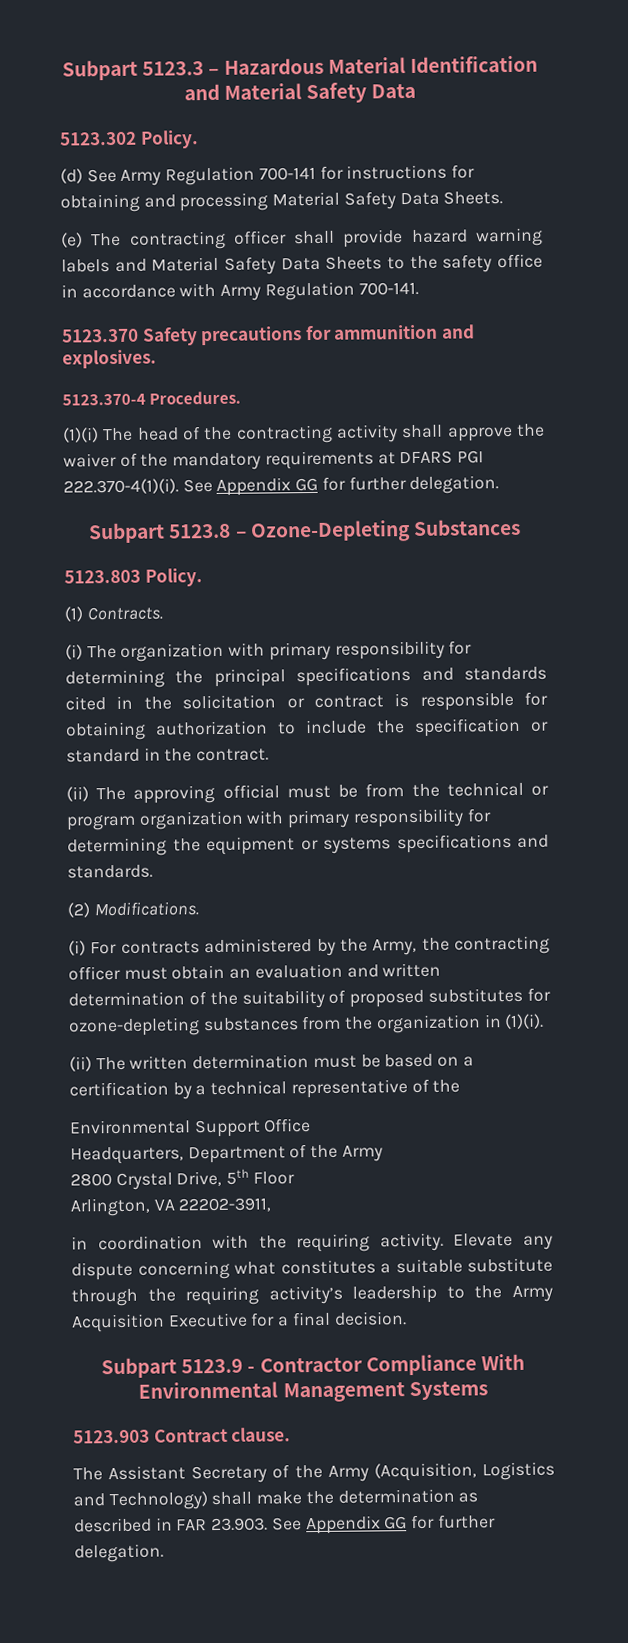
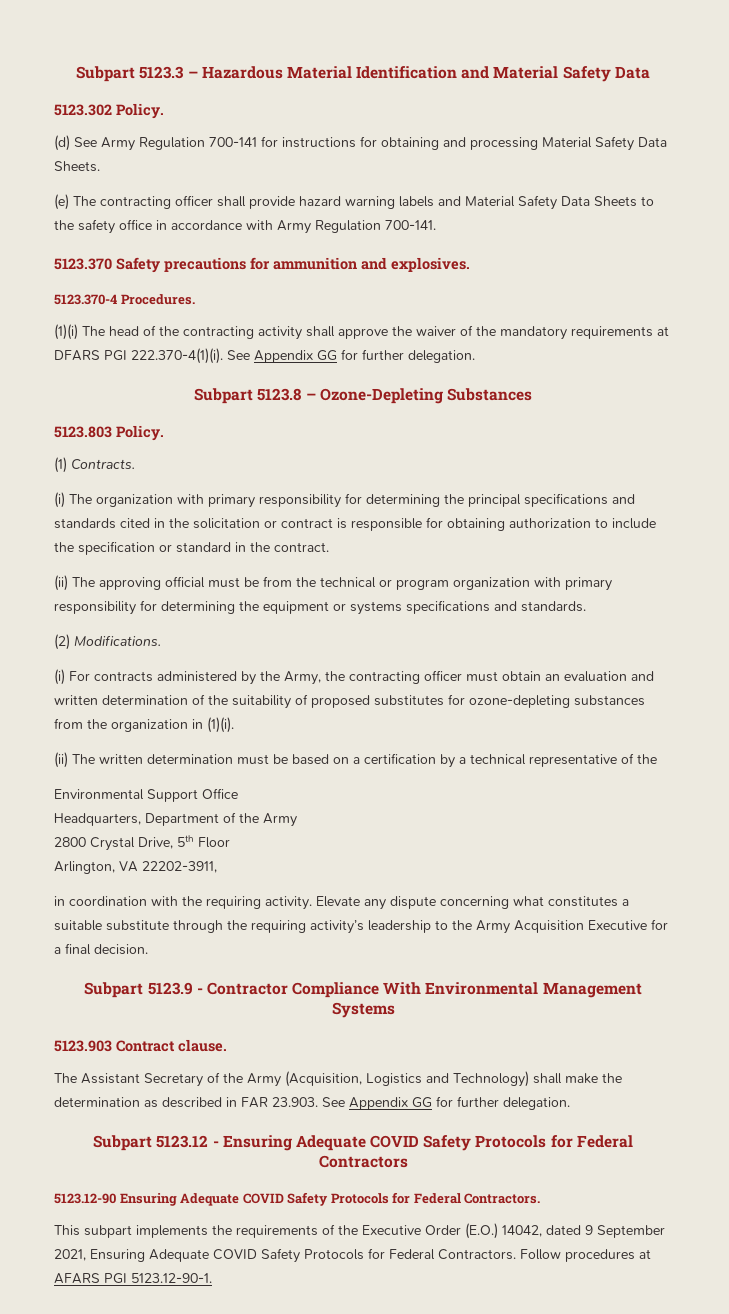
(164, 1553) none -> [93,1135,633,1151] [318,1155,408,1168] [54,1192,541,1206] [54,1223,665,1239] [54,1248,651,1263] [54,1273,212,1284] // Subpart 5123.12 - Ensuring Adequate COVID Safety Protocols for Federal Contractors // 5123.12-90 Ensuring Adequate COVID Safety Protocols for Federal Contractors. // This subpart implements the requirements of the Executive Order (E.O.) 14042, dated 9 September 2021, Ensuring Adequate COVID Safety Protocols for Federal Contractors. Follow procedures at AFARS PGI 5123.12-90-1.

